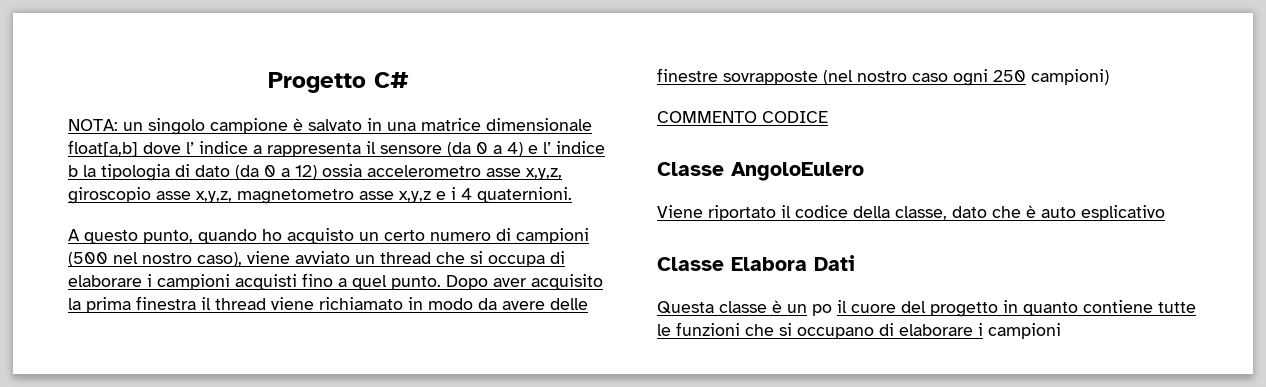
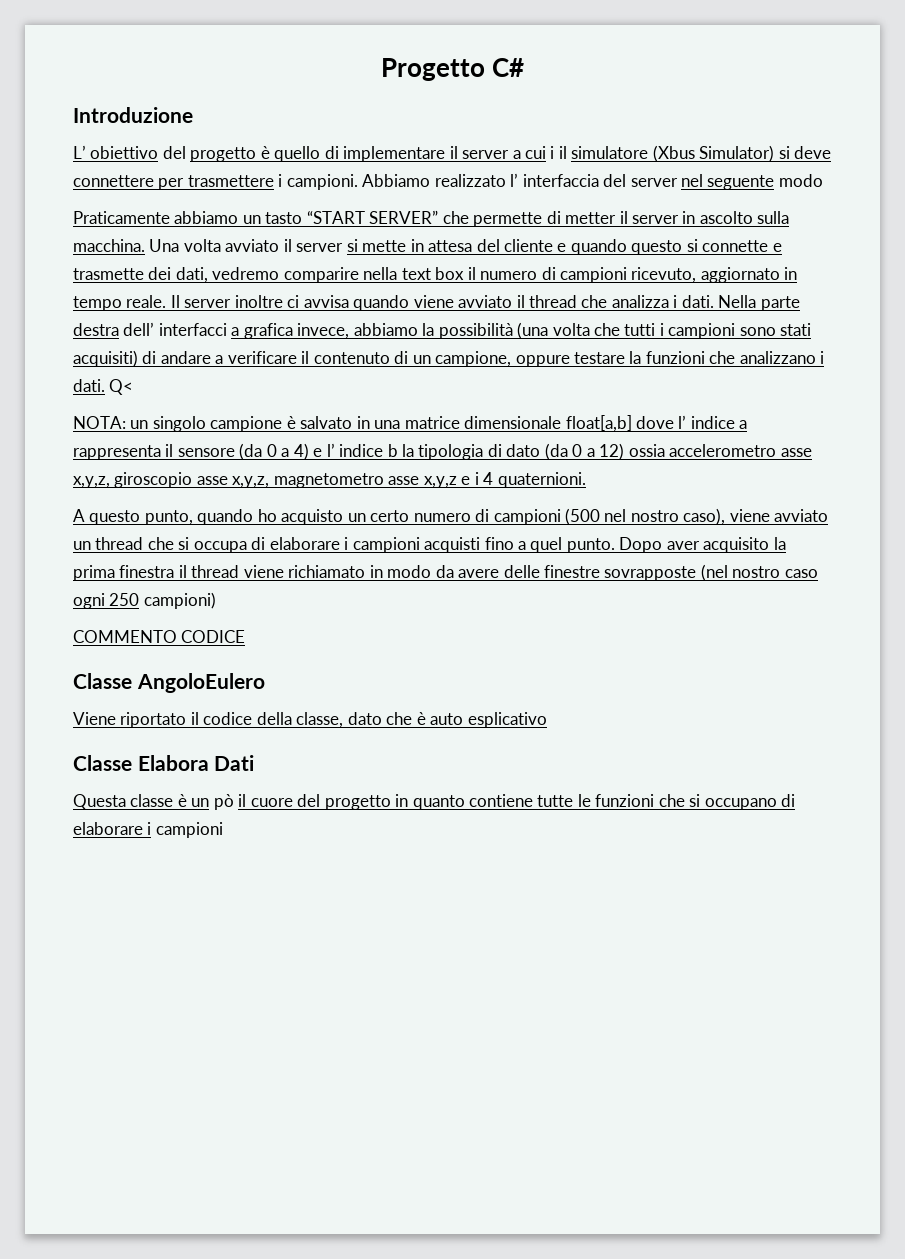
(409, 80) none -> [73,107,193,123] [73,145,832,162] [73,173,823,190] [73,210,790,227] [73,239,782,255] [73,267,798,283] [73,295,800,311] [73,322,812,339] [73,350,825,367] [73,379,134,395] // Introduzione // L’ obiettivo del progetto è quello di implementare il server a cui i il simulatore (Xbus Simulator) si deve connettere per trasmettere i campioni. Abbiamo realizzato l’ interfaccia del server nel seguente modo // Praticamente abbiamo un tasto “START SERVER” che permette di metter il server in ascolto sulla macchina. Una volta avviato il server si mette in attesa del cliente e quando questo si connette e trasmette dei dati, vedremo comparire nella text box il numero di campioni ricevuto, aggiornato in tempo reale. Il server inoltre ci avvisa quando viene avviato il thread che analizza i dati. Nella parte destra dell’ interfacci a grafica invece, abbiamo la possibilità (una volta che tutti i campioni sono stati acquisiti) di andare a verificare il contenuto di un campione, oppure testare la funzioni che analizzano i dati. Q<
[812,304,832,316] po -> [213,794,234,810] pò

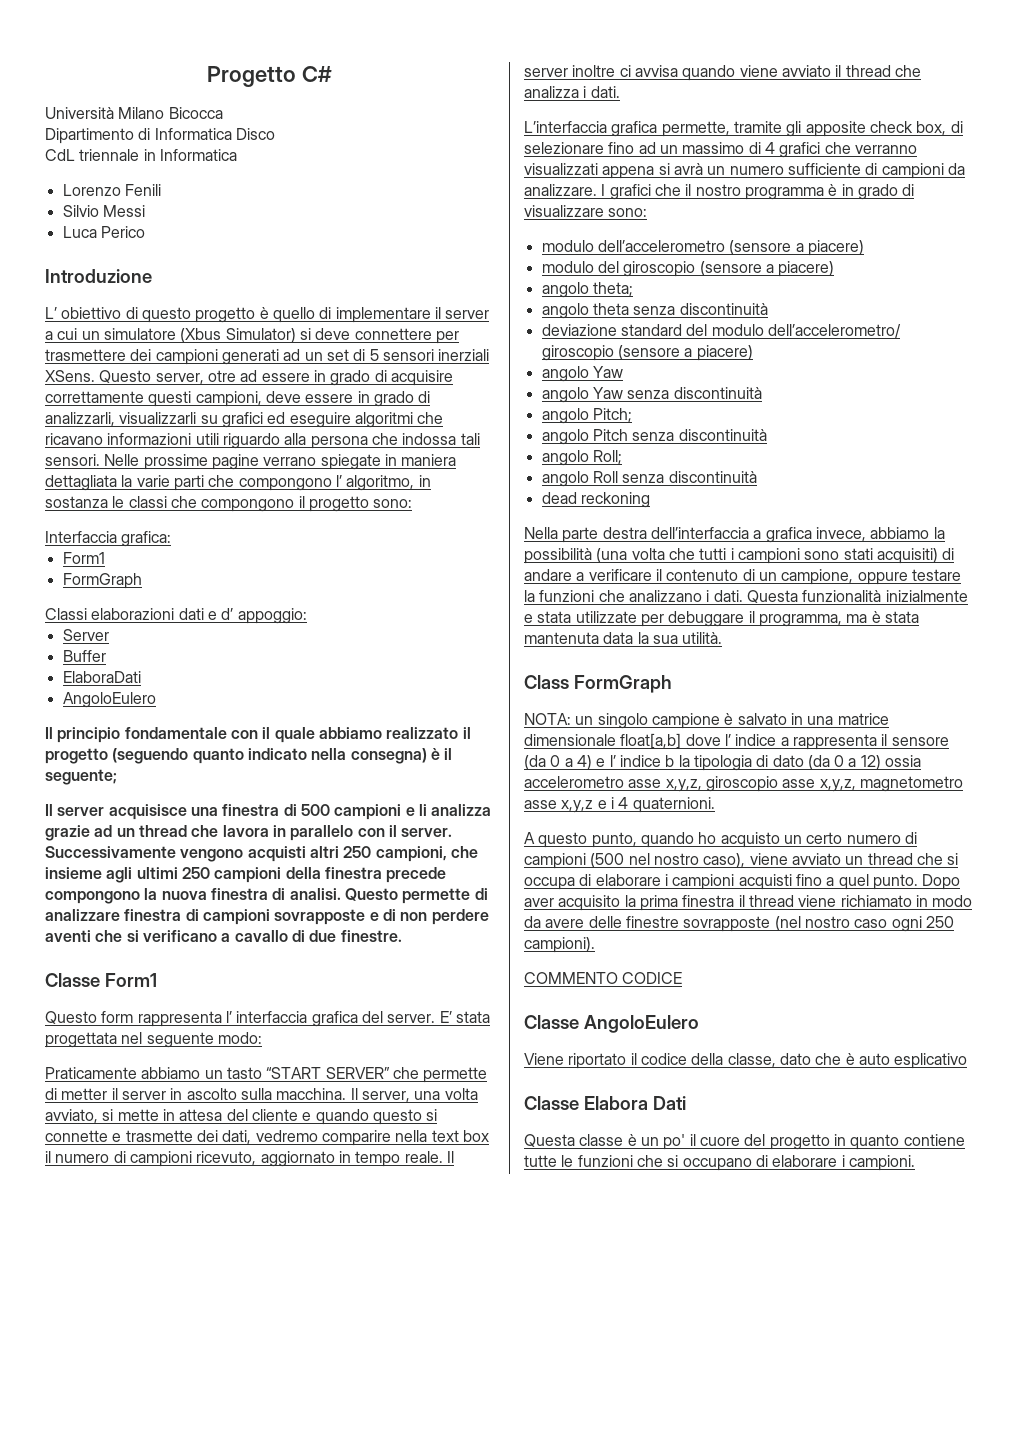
(525, 67) none -> [45,107,223,119] [45,128,275,144] [45,149,237,161] [62,184,161,196] [62,205,145,217] [62,226,145,238] // Università Milano Bicocca // Dipartimento di Informatica Disco // CdL triennale in Informatica // Lorenzo Fenili // Silvio Messi // Luca Perico
[162,146,186,159] del -> [125,307,191,323] di questo
[550,146,567,159] i il -> [81,331,100,340] un
[278,173,678,190] i campioni. Abbiamo realizzato l’ interfaccia del server -> [130,349,490,365] [45,370,453,386] [45,391,431,407] [45,412,444,428] [45,433,480,449] [45,454,457,470] [45,475,431,491] [45,496,413,512] [45,531,172,547] [62,552,105,564] [62,573,142,589] [45,608,307,624] [62,629,109,641] [62,650,106,662] [62,671,141,683] [62,692,156,708] [45,727,471,743] [45,748,453,764] [45,769,117,785] [45,804,492,820] [45,825,453,841] [45,846,478,862] [45,867,447,883] [45,888,488,904] [45,909,489,925] [45,930,402,942] [45,973,157,987] [45,1011,490,1027] [45,1032,117,1048] dei campioni generati ad un set di 5 sensori inerziali XSens. Questo server, otre ad essere in grado di acquisire correttamente questi campioni, deve essere in grado di analizzarli, visualizzarli su grafici ed eseguire algoritmi che ricavano informazioni utili riguardo alla persona che indossa tali sensori. Nelle prossime pagine verrano spiegate in maniera dettagliata la varie parti che compongono l’ algoritmo, in sostanza le classi che compongono il progetto sono: // Interfaccia grafica: // Form1 // FormGraph // Classi elaborazioni dati e d’ appoggio: // Server // Buffer // ElaboraDati // AngoloEulero // Il principio fondamentale con il quale abbiamo realizzato il progetto (seguendo quanto indicato nella consegna) è il seguente; // Il server acquisisce una finestra di 500 campioni e li analizza grazie ad un thread che lavora in parallelo con il server. Successivamente vengono acquisti altri 250 campioni, che insieme agli ultimi 250 campioni della finestra precede compongono la nuova finestra di analisi. Questo permette di analizzare finestra di campioni sovrapposte e di non perdere aventi che si verificano a cavallo di due finestre. // Classe Form1 // Questo form rappresenta l’ interfaccia grafica del server. E’ stata progettata
[778,174,823,187] modo -> [217,1032,262,1044] modo:
[149,239,344,252] Una volta avviato il server -> [350,1088,478,1102] [45,1109,98,1123] Il server, una volta avviato,
(714, 301) none -> [524,121,963,137] [524,142,917,158] [524,163,965,179] [524,184,915,200] [524,205,648,217] [541,240,864,256] [541,261,835,277] [541,282,633,298] [541,303,768,319] [541,324,901,338] [541,345,753,361] [541,366,623,382] [541,387,762,403] [541,408,632,424] [541,429,767,445] [541,450,622,466] [541,471,757,487] [541,492,650,508] // L’interfaccia grafica permette, tramite gli apposite check box, di selezionare fino ad un massimo di 4 grafici che verranno visualizzati appena si avrà un numero sufficiente di campioni da analizzare. I grafici che il nostro programma è in grado di visualizzare sono: // modulo dell’accelerometro (sensore a piacere) // modulo del giroscopio (sensore a piacere) // angolo theta; // angolo theta senza discontinuità // deviazione standard del modulo dell’accelerometro/ giroscopio (sensore a piacere) // angolo Yaw // angolo Yaw senza discontinuità // angolo Pitch; // angolo Pitch senza discontinuità // angolo Roll; // angolo Roll senza discontinuità // dead reckoning //
[123,322,227,336] dell’ interfacci -> [650,527,749,539] dell’interfaccia
[109,379,134,395] Q< -> [746,590,968,603] [524,611,919,627] [524,632,723,644] [524,675,672,693] Questa funzionalità inizialmente e stata utilizzate per debuggare il programma, ma è stata mantenuta data la sua utilità. // Class FormGraph
[143,592,216,609] campioni) -> [524,937,595,953] campioni).
[213,794,234,810] pò -> [663,1134,686,1150] po'
[155,822,223,838] campioni -> [848,1155,915,1171] campioni.

